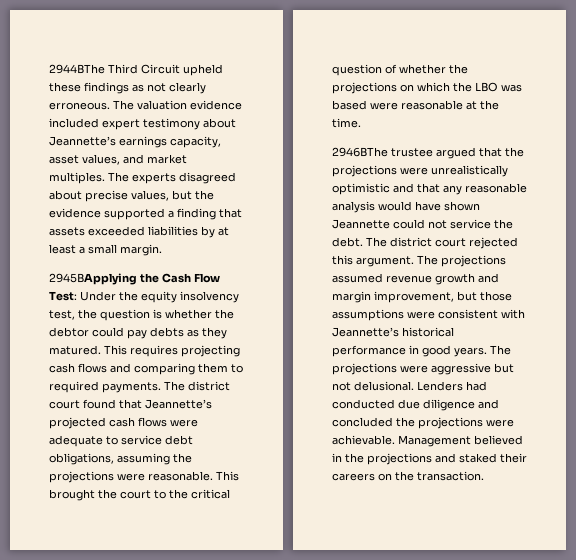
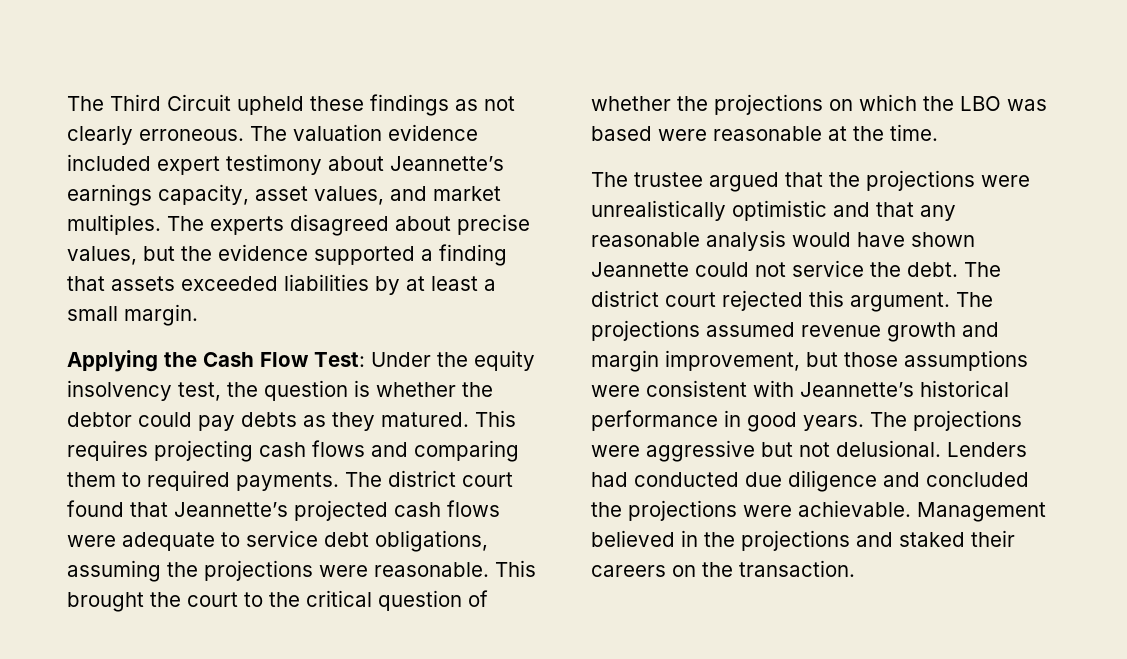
[49,64,105,74] 2944BThe -> [67,96,104,111] The
[49,273,137,285] 2945BApplying -> [67,350,158,372] Applying
[332,147,388,157] 2946BThe -> [591,172,628,187] The

